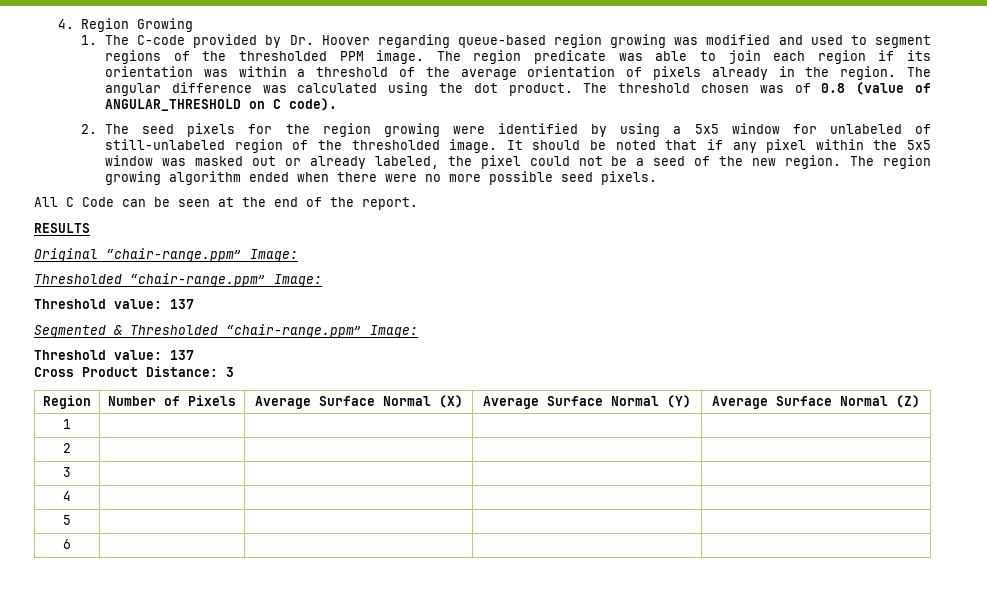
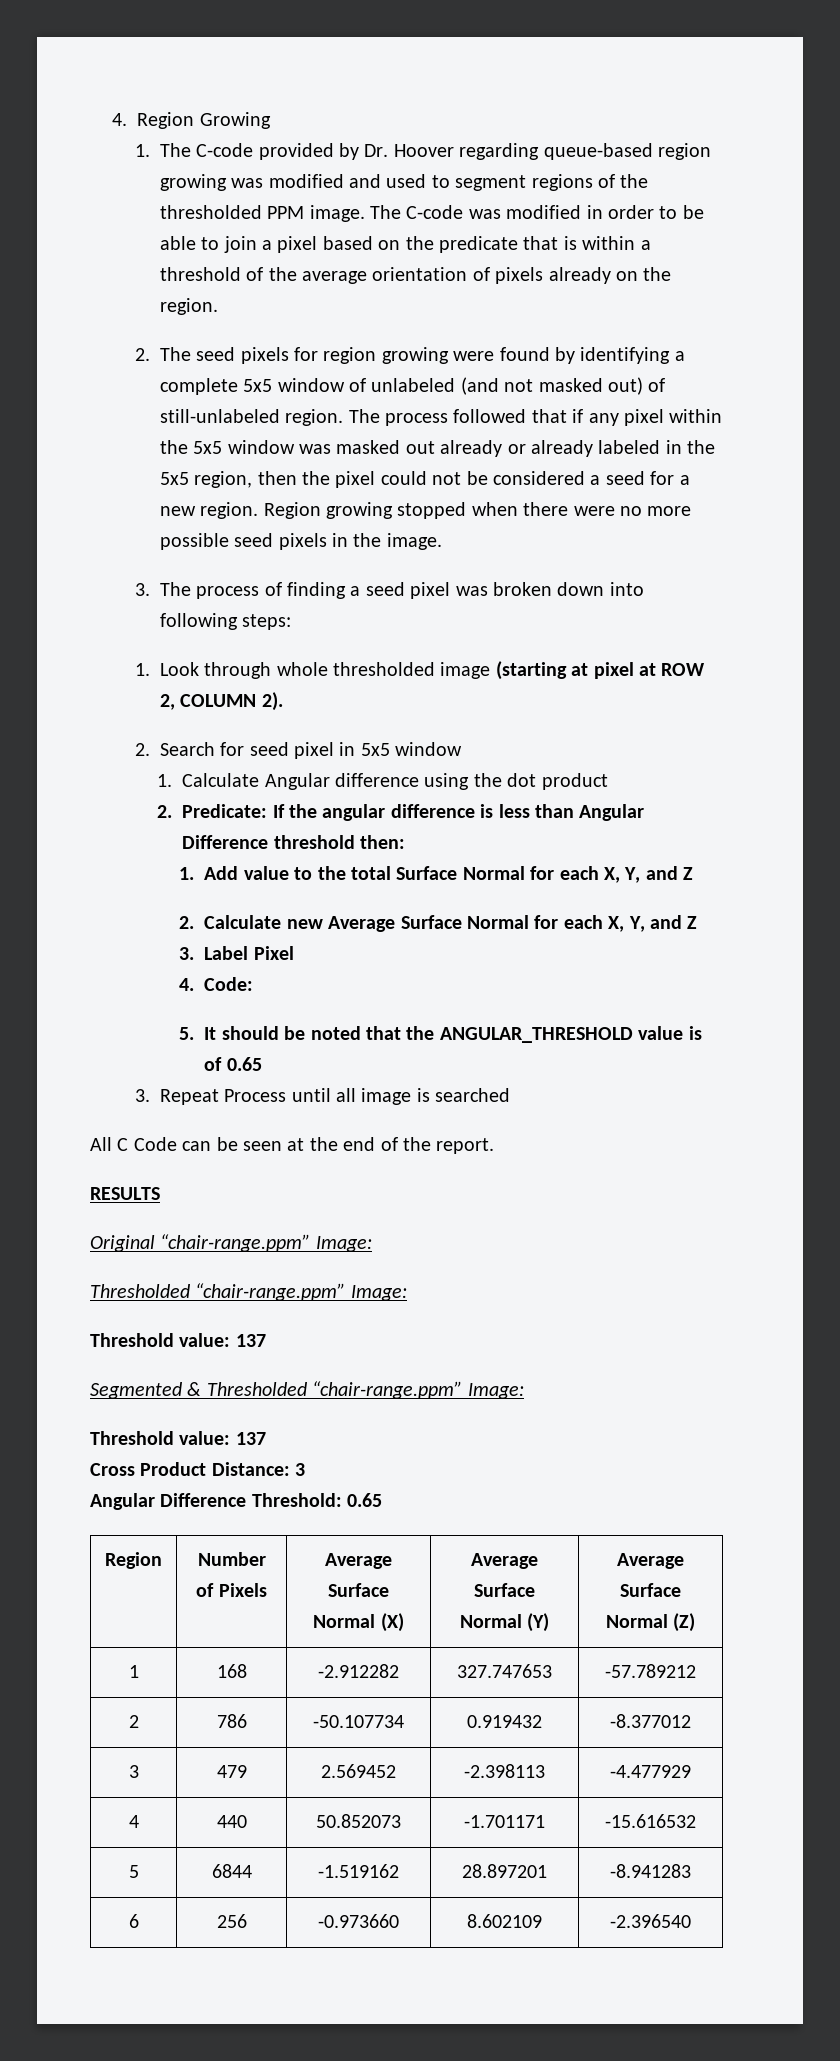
[473,50,932,64] [105,66,228,77] region predicate was able to join each region if its orientation was -> [406,205,704,219] [159,236,577,253] C-code was modified in order to be able to join a pixel based on the predicate that is
[778,66,795,77] in -> [615,271,638,281] on
[907,67,932,77] [105,82,932,96] [105,98,338,111] The angular difference was calculated using the dot product. The threshold chosen was of 0.8 (value of ANGULAR_THRESHOLD on C code). -> (218, 306) none
[285,124,310,134] the -> (318, 354) none
[498,123,932,137] [105,139,656,153] identified by using a 5x5 window for unlabeled of still-unlabeled region of the thresholded image. It should be noted -> [499,347,685,364] [159,377,666,395] [159,409,527,426] found by identifying a complete 5x5 window of unlabeled (and not masked out) of still-unlabeled region. The process followed
(276, 161) none -> [440,440,503,457] already
[374,156,439,169] labeled, -> [598,440,716,454] [159,471,297,488] labeled in the 5x5 region, then
[636,155,931,169] [105,171,290,185] a seed of the new region. The region growing algorithm ended -> [492,471,690,485] [159,502,467,519] considered a seed for a new region. Region growing stopped
[601,171,658,185] pixels. -> [278,533,442,550] [134,582,644,599] [159,613,292,630] [134,661,706,680] [159,692,283,711] [134,742,463,759] [157,773,608,790] [157,804,645,821] [182,835,405,849] [179,866,694,883] [179,915,698,932] [179,946,294,960] [179,977,254,991] [179,1026,702,1043] [204,1057,262,1071] [134,1088,511,1105] pixels in the image. // 3. The process of finding a seed pixel was broken down into following steps: // 1. Look through whole thresholded image (starting at pixel at ROW 2, COLUMN 2). // 2. Search for seed pixel in 5x5 window // 1. Calculate Angular difference using the dot product // 2. Predicate: If the angular difference is less than Angular Difference threshold then: // 1. Add value to the total Surface Normal for each X, Y, and Z // 2. Calculate new Average Surface Normal for each X, Y, and Z // 3. Label Pixel // 4. Code: // 5. It should be noted that the ANGULAR_THRESHOLD value is of 0.65 // 3. Repeat Process until all image is searched
(234, 372) none -> [90,1493,383,1510] // Angular Difference Threshold: 0.65
[63,443,71,453] [63,467,71,477] [63,491,71,501] [63,515,71,525] [63,539,71,549] | | | // 2 | | | | // 3 | | | | // 4 | | | | // 5 | | | | // 6 | | | | -> [216,1664,247,1678] [318,1664,399,1678] [457,1664,552,1678] [605,1664,696,1678] [128,1715,139,1728] [216,1714,247,1728] [313,1715,404,1728] [467,1715,542,1728] [610,1714,691,1728] [128,1765,139,1778] [216,1765,247,1778] [321,1764,396,1778] [464,1764,545,1778] [610,1765,691,1778] [128,1815,139,1828] [216,1815,247,1828] [316,1814,401,1828] [464,1815,545,1828] [605,1814,696,1828] [128,1865,139,1878] [211,1864,252,1878] [318,1864,399,1878] [462,1864,547,1878] [610,1864,691,1878] [128,1914,139,1928] [216,1914,247,1928] [318,1914,399,1928] [467,1914,542,1928] [610,1914,691,1928] 168 | -2.912282 | 327.747653 | -57.789212 // 2 | 786 | -50.107734 | 0.919432 | -8.377012 // 3 | 479 | 2.569452 | -2.398113 | -4.477929 // 4 | 440 | 50.852073 | -1.701171 | -15.616532 // 5 | 6844 | -1.519162 | 28.897201 | -8.941283 // 6 | 256 | -0.973660 | 8.602109 | -2.396540

